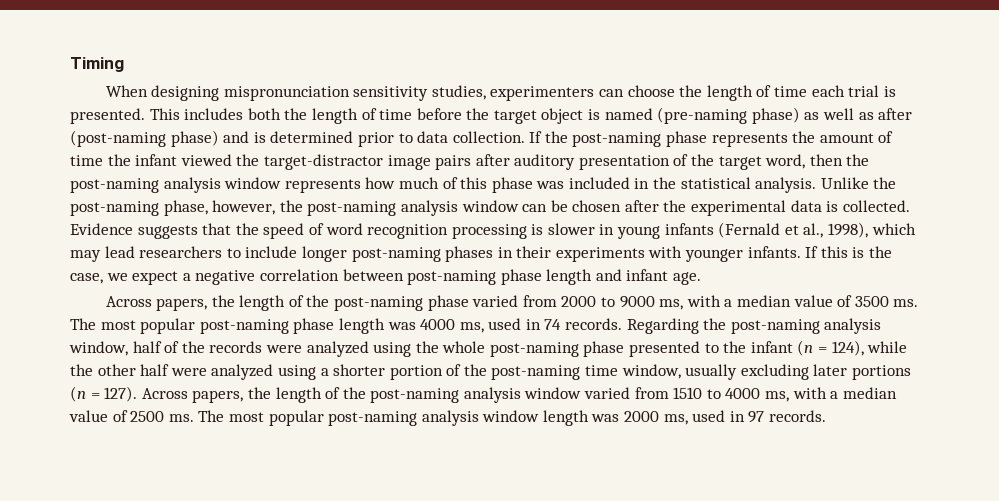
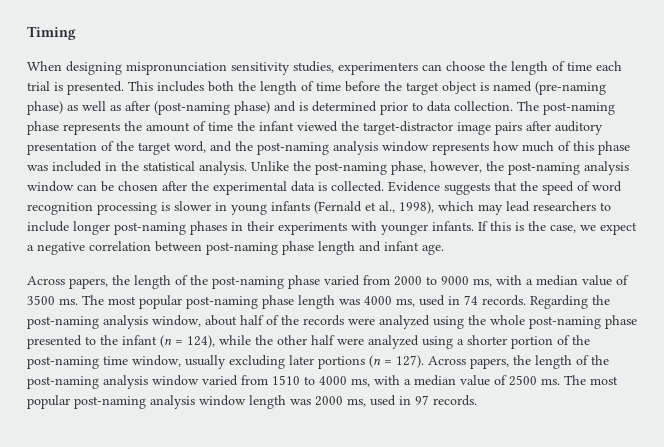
[529,131,568,143] If the -> [517,101,539,111] The
[809,154,843,166] then -> [210,141,232,152] and
(128, 348) none -> [205,315,237,326] about

